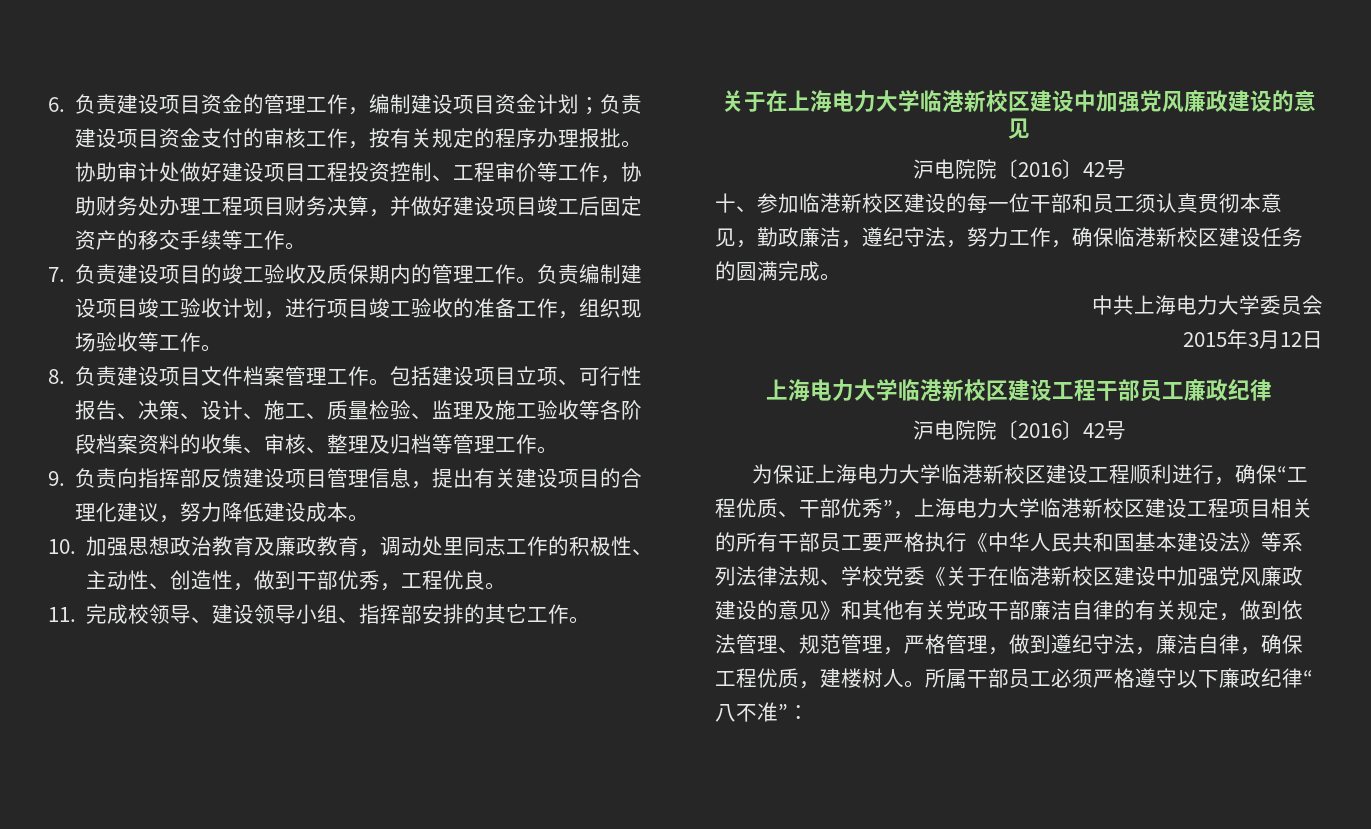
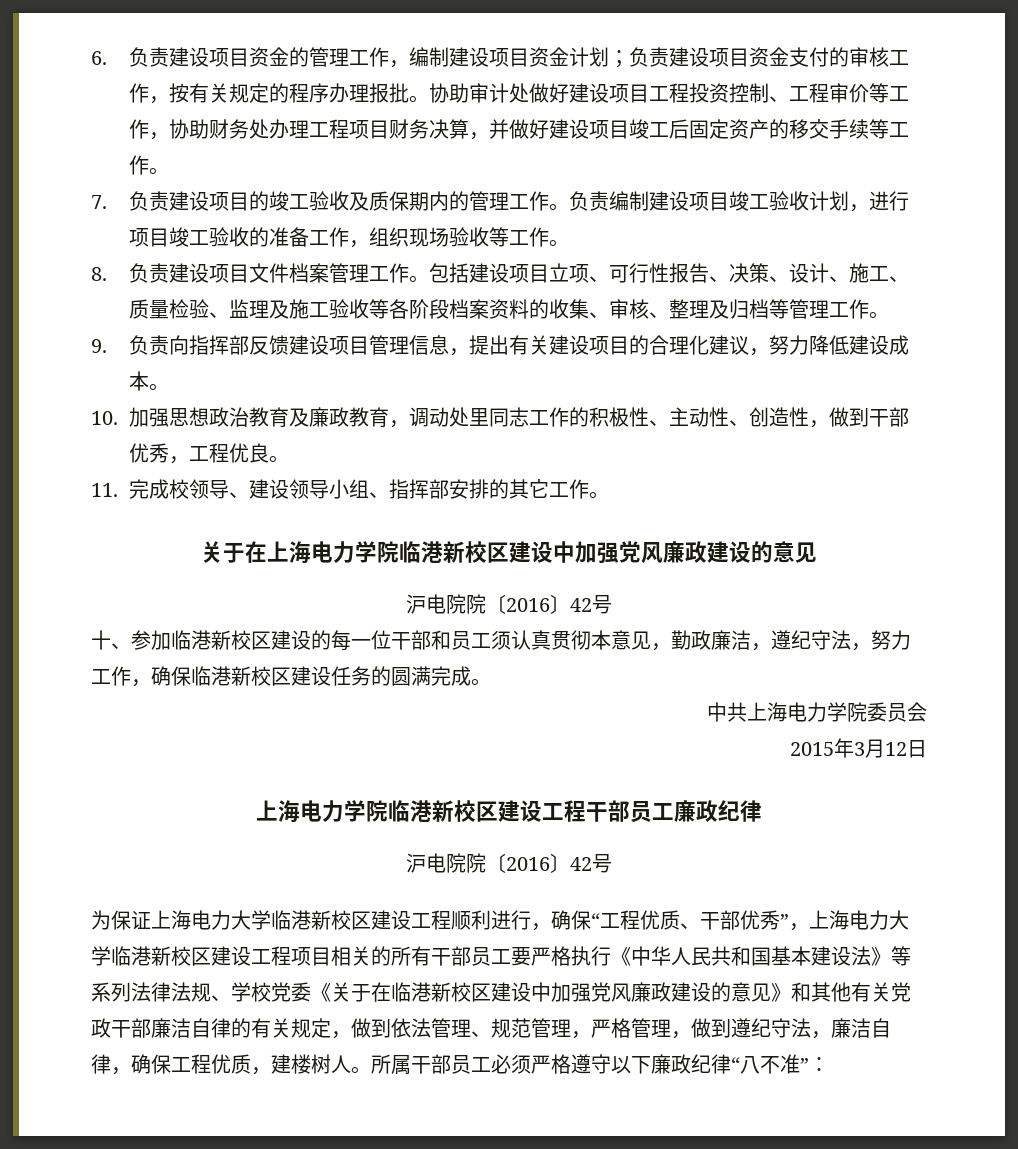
[876,90,920,112] 大学 -> [355,541,399,563] 学院
[1218,295,1260,315] 大学 -> [827,702,867,722] 学院
[854,379,898,401] 大学 -> [344,800,388,822] 学院

